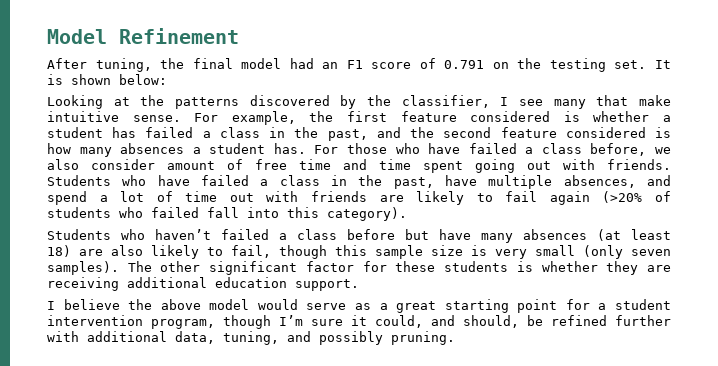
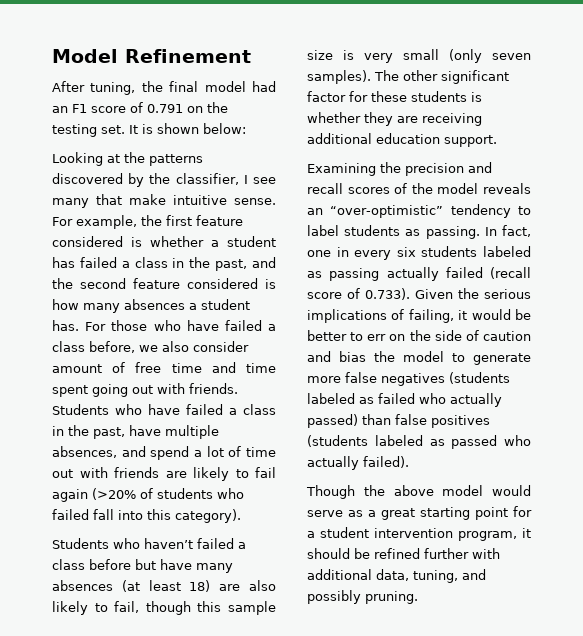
[47,299,120,310] I believe -> [307,162,492,176] [307,183,531,194] [307,204,531,218] [307,225,531,239] [307,246,531,260] [307,267,531,281] [307,288,531,300] [307,309,531,323] [307,330,531,341] [307,351,531,365] [307,372,510,386] [307,393,502,407] [307,414,490,428] [307,435,531,449] [307,456,409,470] [306,485,355,499] Examining the precision and recall scores of the model reveals an “over-optimistic” tendency to label students as passing. In fact, one in every six students labeled as passing actually failed (recall score of 0.733). Given the serious implications of failing, it would be better to err on the side of caution and bias the model to generate more false negatives (students labeled as failed who actually passed) than false positives (students labeled as passed who actually failed). // Though
[223,315,519,329] though I’m sure it could, and should, -> [522,528,531,538] [307,548,350,559] it should

